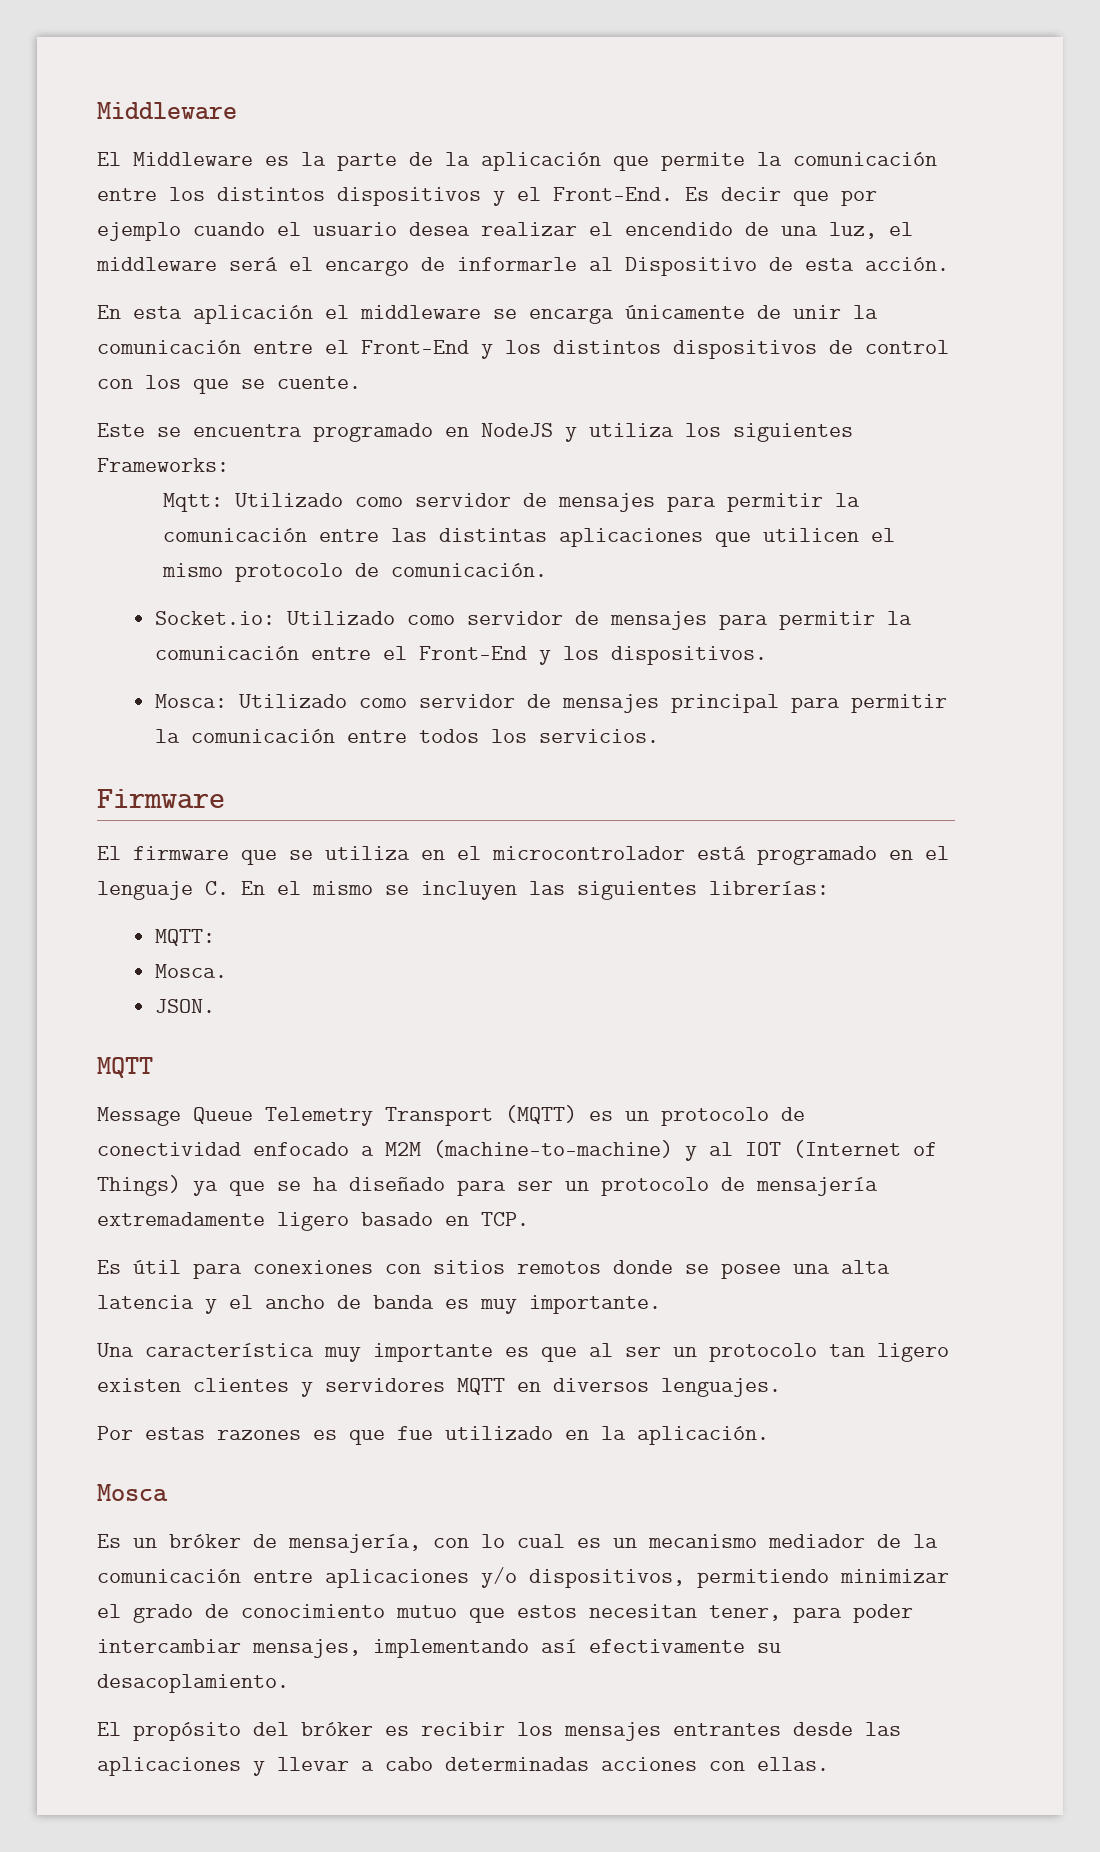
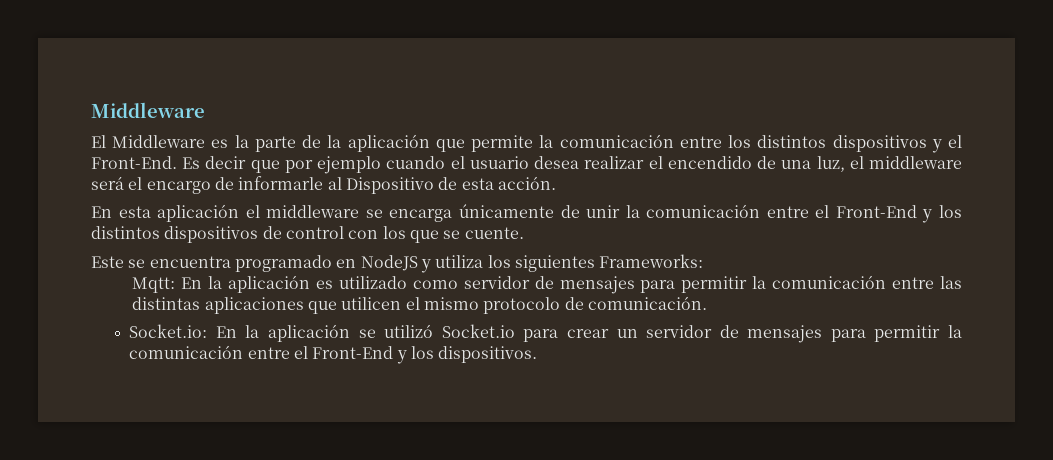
[234,493,343,507] Utilizado -> [181,275,407,293] En la aplicación es utilizado
[287,611,456,625] Utilizado como -> [215,324,638,342] En la aplicación se utilizó Socket.io para crear un
[155,694,948,713] [155,729,660,743] [97,789,225,809] [97,846,949,865] [97,881,829,900] [155,929,216,946] [155,964,228,978] [155,999,216,1013] [97,1057,153,1078] [97,1105,805,1126] [97,1140,937,1161] [97,1175,878,1196] [97,1212,529,1231] [97,1260,890,1279] [97,1295,661,1314] [97,1343,949,1362] [97,1378,781,1397] [97,1426,769,1445] [97,1484,168,1502] [97,1534,938,1553] [97,1567,949,1588] [97,1604,913,1623] [97,1639,781,1658] [97,1674,289,1693] [97,1722,901,1741] [97,1757,829,1776] // Mosca: Utilizado como servidor de mensajes principal para permitir la comunicación entre todos los servicios. // Firmware // El firmware que se utiliza en el microcontrolador está programado en el lenguaje C. En el mismo se incluyen las siguientes librerías: // MQTT: // Mosca. // JSON. // MQTT // Message Queue Telemetry Transport (MQTT) es un protocolo de conectividad enfocado a M2M (machine-to-machine) y al IOT (Internet of Things) ya que se ha diseñado para ser un protocolo de mensajería extremadamente ligero basado en TCP. // Es útil para conexiones con sitios remotos donde se posee una alta latencia y el ancho de banda es muy importante. // Una característica muy importante es que al ser un protocolo tan ligero existen clientes y servidores MQTT en diversos lenguajes. // Por estas razones es que fue utilizado en la aplicación. // Mosca // Es un bróker de mensajería, con lo cual es un mecanismo mediador de la comunicación entre aplicaciones y/o dispositivos, permitiendo minimizar el grado de conocimiento mutuo que estos necesitan tener, para poder intercambiar mensajes, implementando así efectivamente su desacoplamiento. // El propósito del bróker es recibir los mensajes entrantes desde las aplicaciones y llevar a cabo determinadas acciones con ellas. -> (538, 354) none

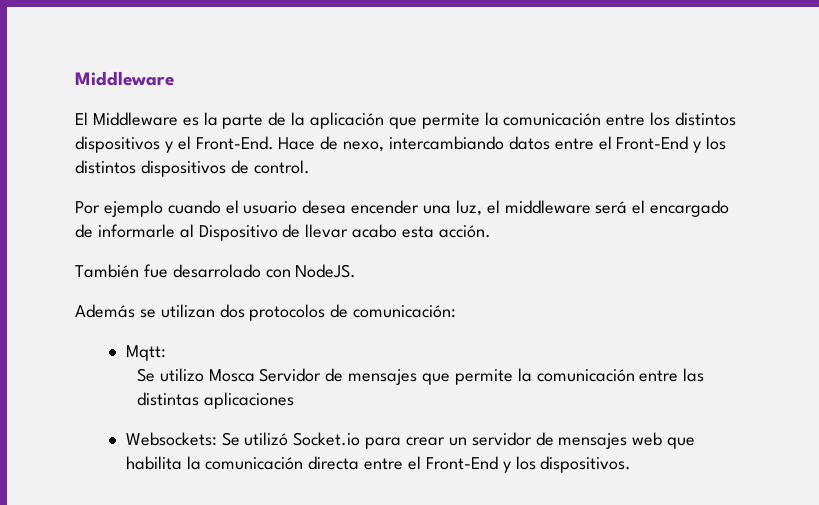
[182,156,963,174] [91,176,556,194] [91,204,761,222] Es decir que por ejemplo cuando el usuario desea realizar el encendido de una luz, el middleware será el encargo de informarle al Dispositivo de esta acción. // En esta aplicación el middleware se encarga únicamente de unir la comunicación -> [278,136,550,152] Hace de nexo, intercambiando datos
[285,226,524,243] [91,254,704,273] [132,275,748,294] control con los que se cuente. // Este se encuentra programado en NodeJS y utiliza los siguientes Frameworks: // Mqtt: En la aplicación es utilizado como servidor de mensajes para permitir -> [253,160,310,174] [75,200,730,217] [75,224,491,241] [75,264,357,278] [75,304,457,321] [125,345,166,361] [136,368,513,385] control. // Por ejemplo cuando el usuario desea encender una luz, el middleware será el encargado de informarle al Dispositivo de llevar acabo esta acción. // También fue desarrolado con NodeJS. // Además se utilizan dos protocolos de comunicación: // Mqtt: // Se utilizo Mosca Servidor de mensajes que permite
[307,296,707,314] [129,324,376,342] que utilicen el mismo protocolo de comunicación. // Socket.io: En la aplicación se -> [125,432,240,446] // Websockets: Se
[830,325,962,342] [129,345,244,359] para permitir la comunicación -> [632,432,696,449] [125,456,360,470] web que habilita la comunicación directa

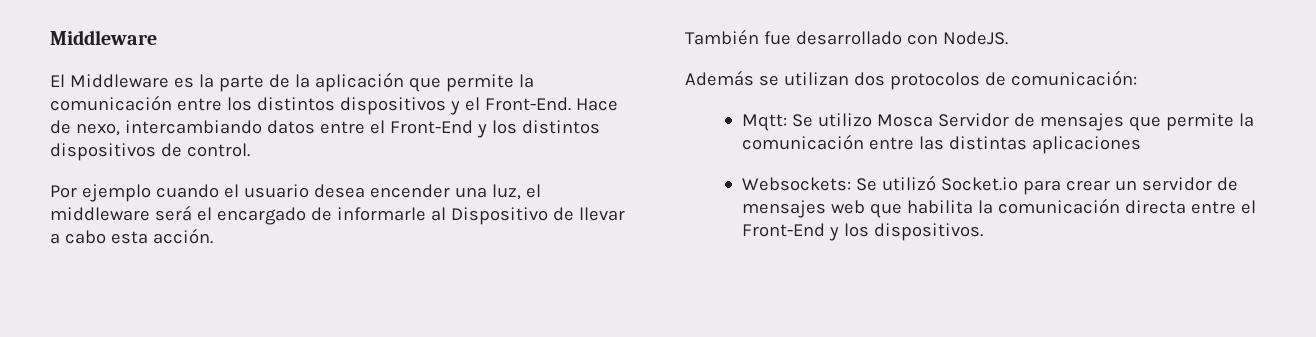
[352,224,398,238] acabo -> [50,230,106,244] a cabo
[172,264,261,278] desarrolado -> [795,31,902,45] desarrollado
(166, 353) // -> (787, 122) none

